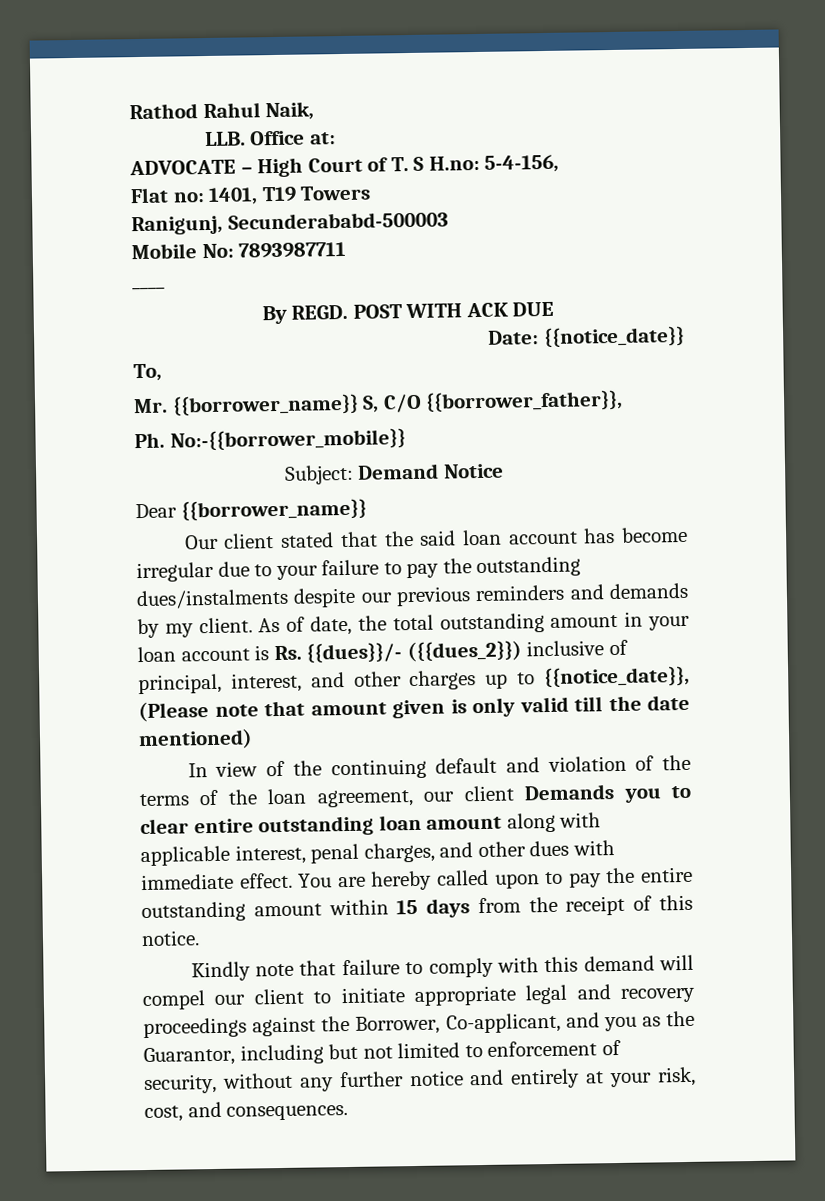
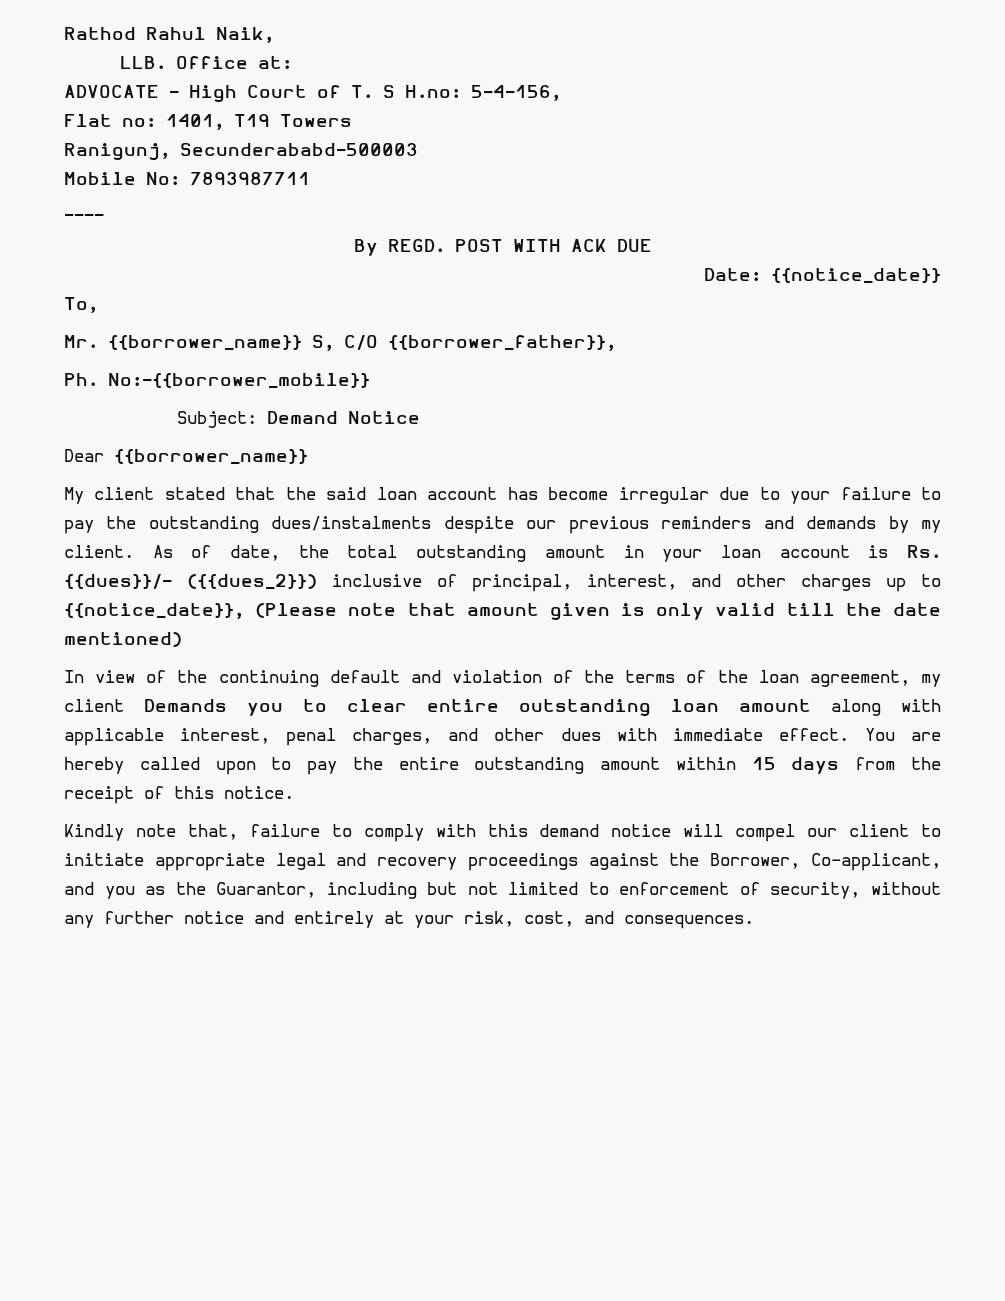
[184,534,219,550] Our -> [64,487,84,504] My
[423,791,455,802] our -> [920,674,941,687] my
[299,960,337,976] that -> [187,824,238,840] that,
(655, 963) none -> [611,824,672,837] notice

